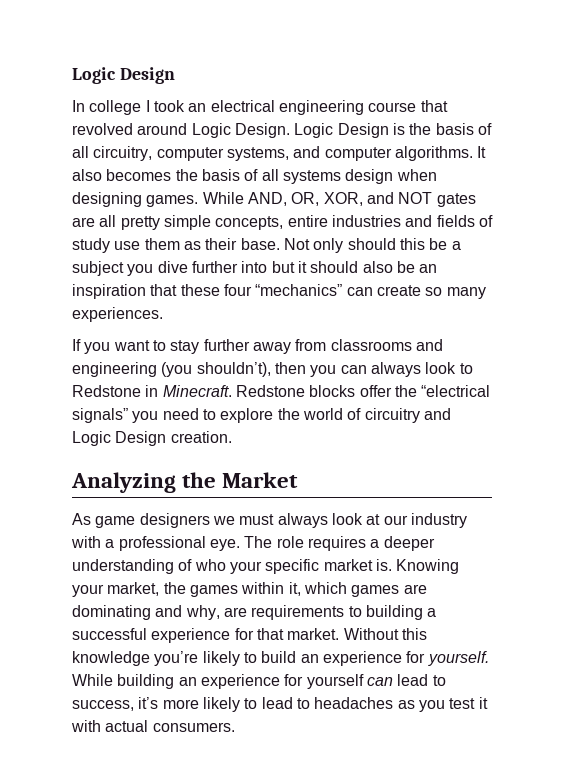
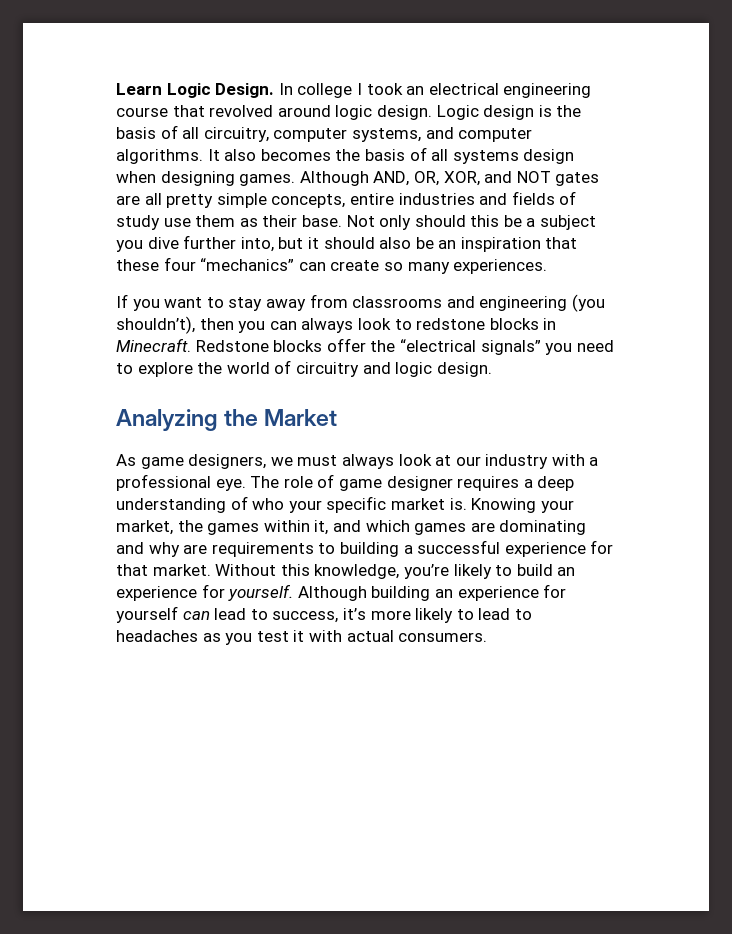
[72,67,175,84] Logic Design // -> [116,83,275,98] Learn Logic Design.
[191,123,389,138] Logic Design. Logic Design -> [335,105,535,120] logic design. Logic design
[202,192,244,204] While -> [299,171,369,186] Although
[241,261,268,273] into -> [240,237,274,252] into,
[203,339,250,351] further -> (263, 304) none
[72,385,141,397] Redstone -> [416,318,539,330] redstone blocks
[72,431,232,446] Logic Design creation. -> [395,362,492,377] logic design.
[139,513,210,528] designers -> [188,454,267,469] designers,
(304, 542) none -> [317,474,453,491] of game designer
[383,536,435,551] deeper -> [537,476,575,491] deep
(301, 589) none -> [332,520,361,532] and
[185,605,220,620] why, -> [148,542,180,557] why
[72,651,150,666] knowledge -> [314,564,400,579] knowledge,
[72,674,113,686] While -> [297,586,367,601] Although

